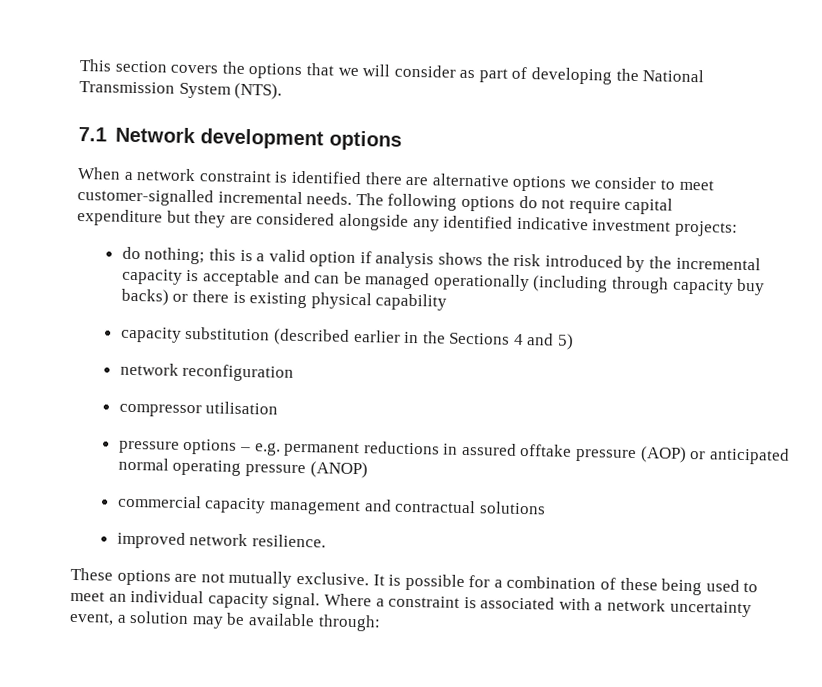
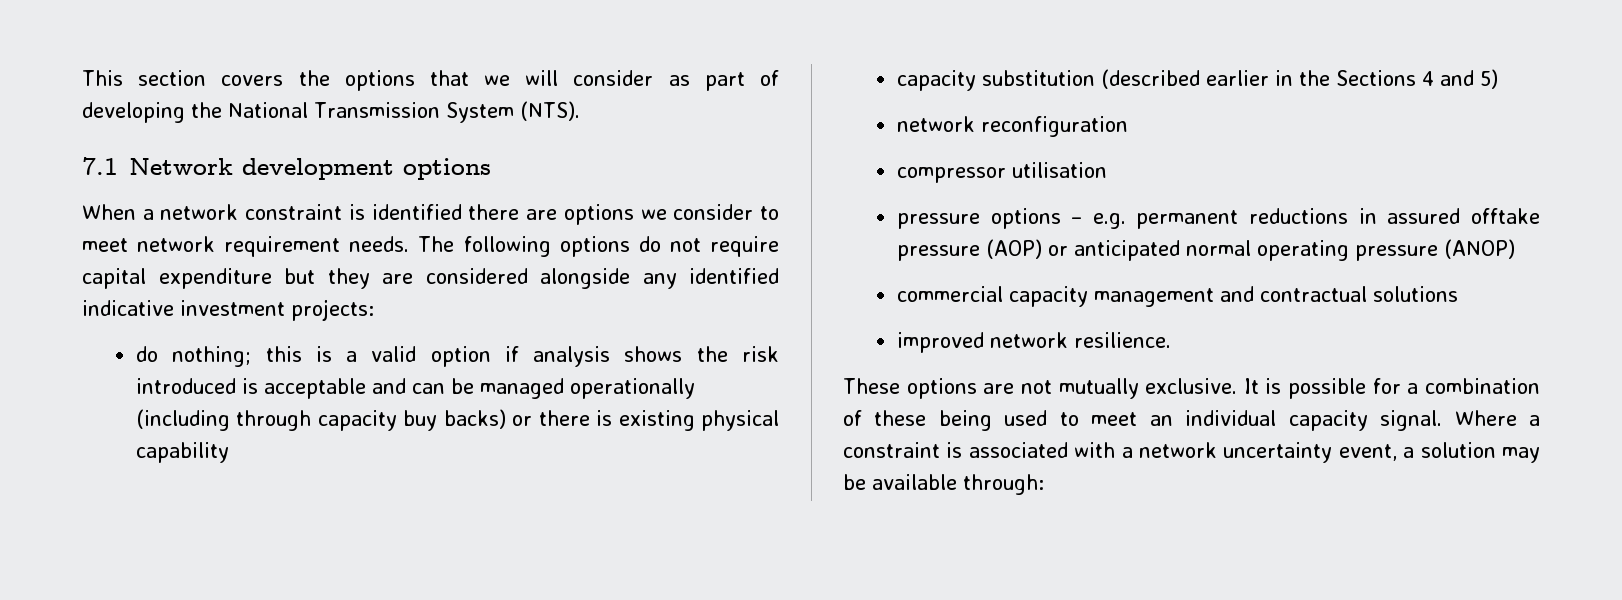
[431,173,510,187] alternative -> (558, 214) none
[77,187,303,207] customer-signalled incremental -> [137,236,341,257] network requirement
(674, 206) // -> (146, 278) none
[626,255,761,273] [121,268,183,285] by the incremental capacity -> (236, 386) none

